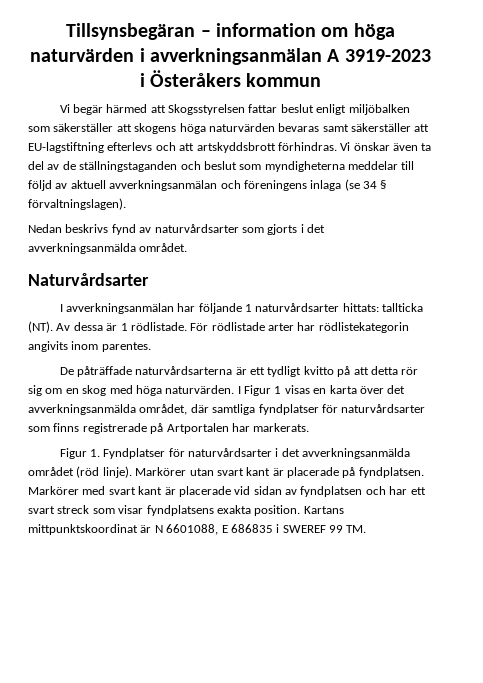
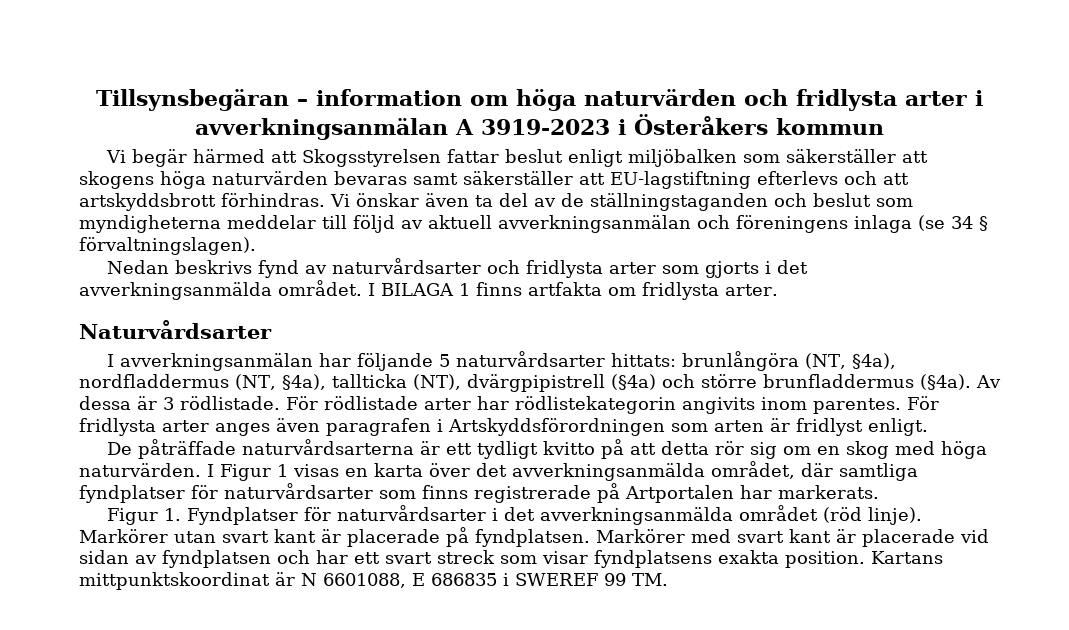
(135, 55) none -> [744,89,967,111] och fridlysta arter
(239, 228) none -> [487,260,657,278] och fridlysta arter
(188, 247) none -> [368,282,778,300] I BILAGA 1 finns artfakta om fridlysta arter.
[245,304,253,312] 1 -> [439,354,451,367] 5
[382,303,424,312] [28,321,53,333] tallticka (NT). -> [682,351,897,371] [79,374,971,392] brunlångöra (NT, §4a), nordfladdermus (NT, §4a), tallticka (NT), dvärgpipistrell (§4a) och större brunfladdermus (§4a).
[120,323,128,331] 1 -> [163,397,174,410] 3
(151, 347) none -> [906,396,939,410] [79,418,928,436] För fridlysta arter anges även paragrafen i Artskyddsförordningen som arten är fridlyst enligt.

